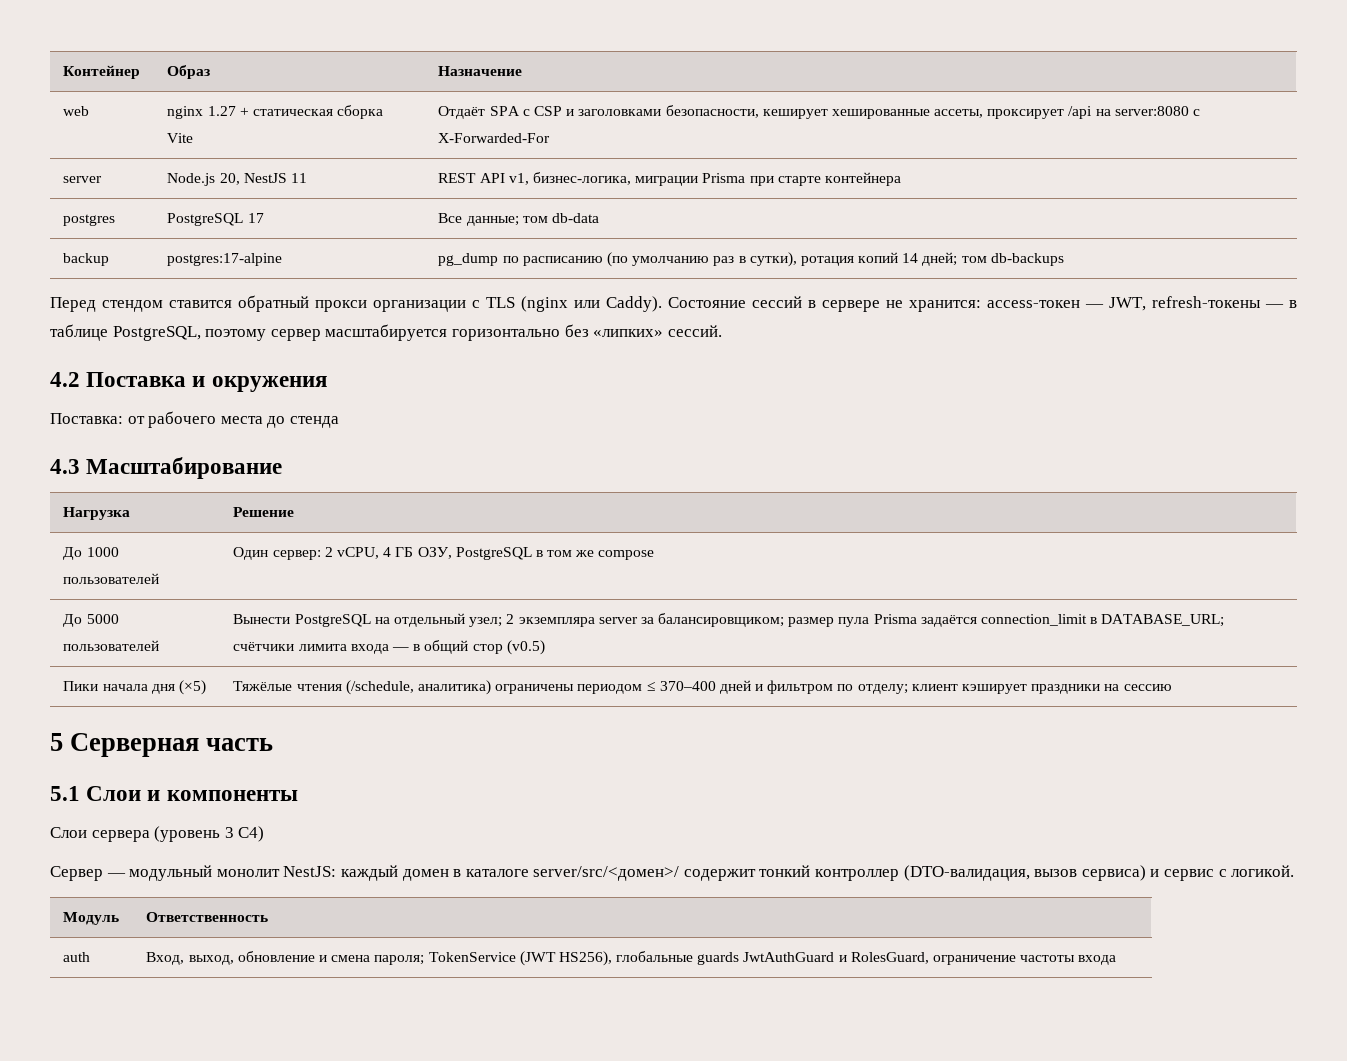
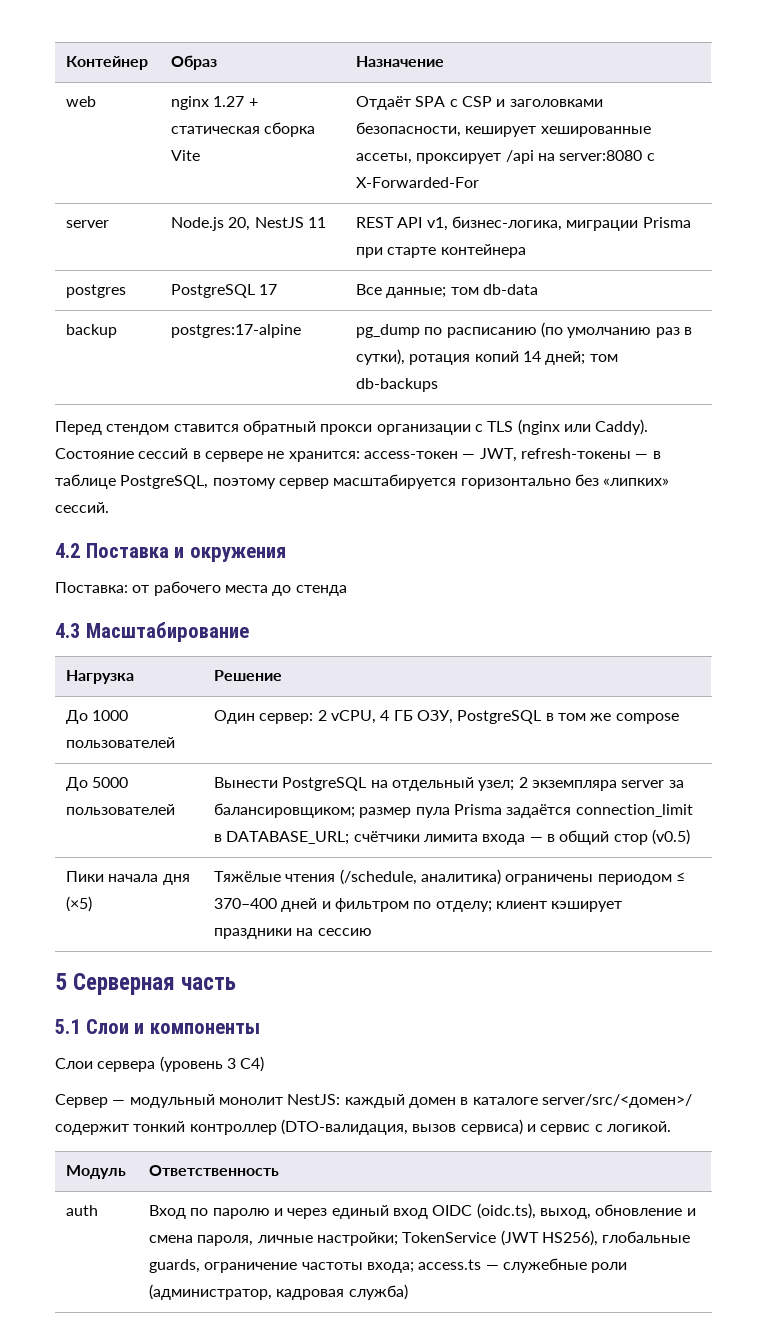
[146,952,185,965] Вход, -> [149,1203,536,1219] Вход по паролю и через единый вход OIDC (oidc.ts),
[374,955,425,965] пароля; -> [197,1232,398,1246] пароля, личные настройки;
[697,952,1117,965] guards JwtAuthGuard и RolesGuard, ограничение частоты входа -> [149,1258,628,1273] [149,1284,408,1300] guards, ограничение частоты входа; access.ts — служебные роли (администратор, кадровая служба)

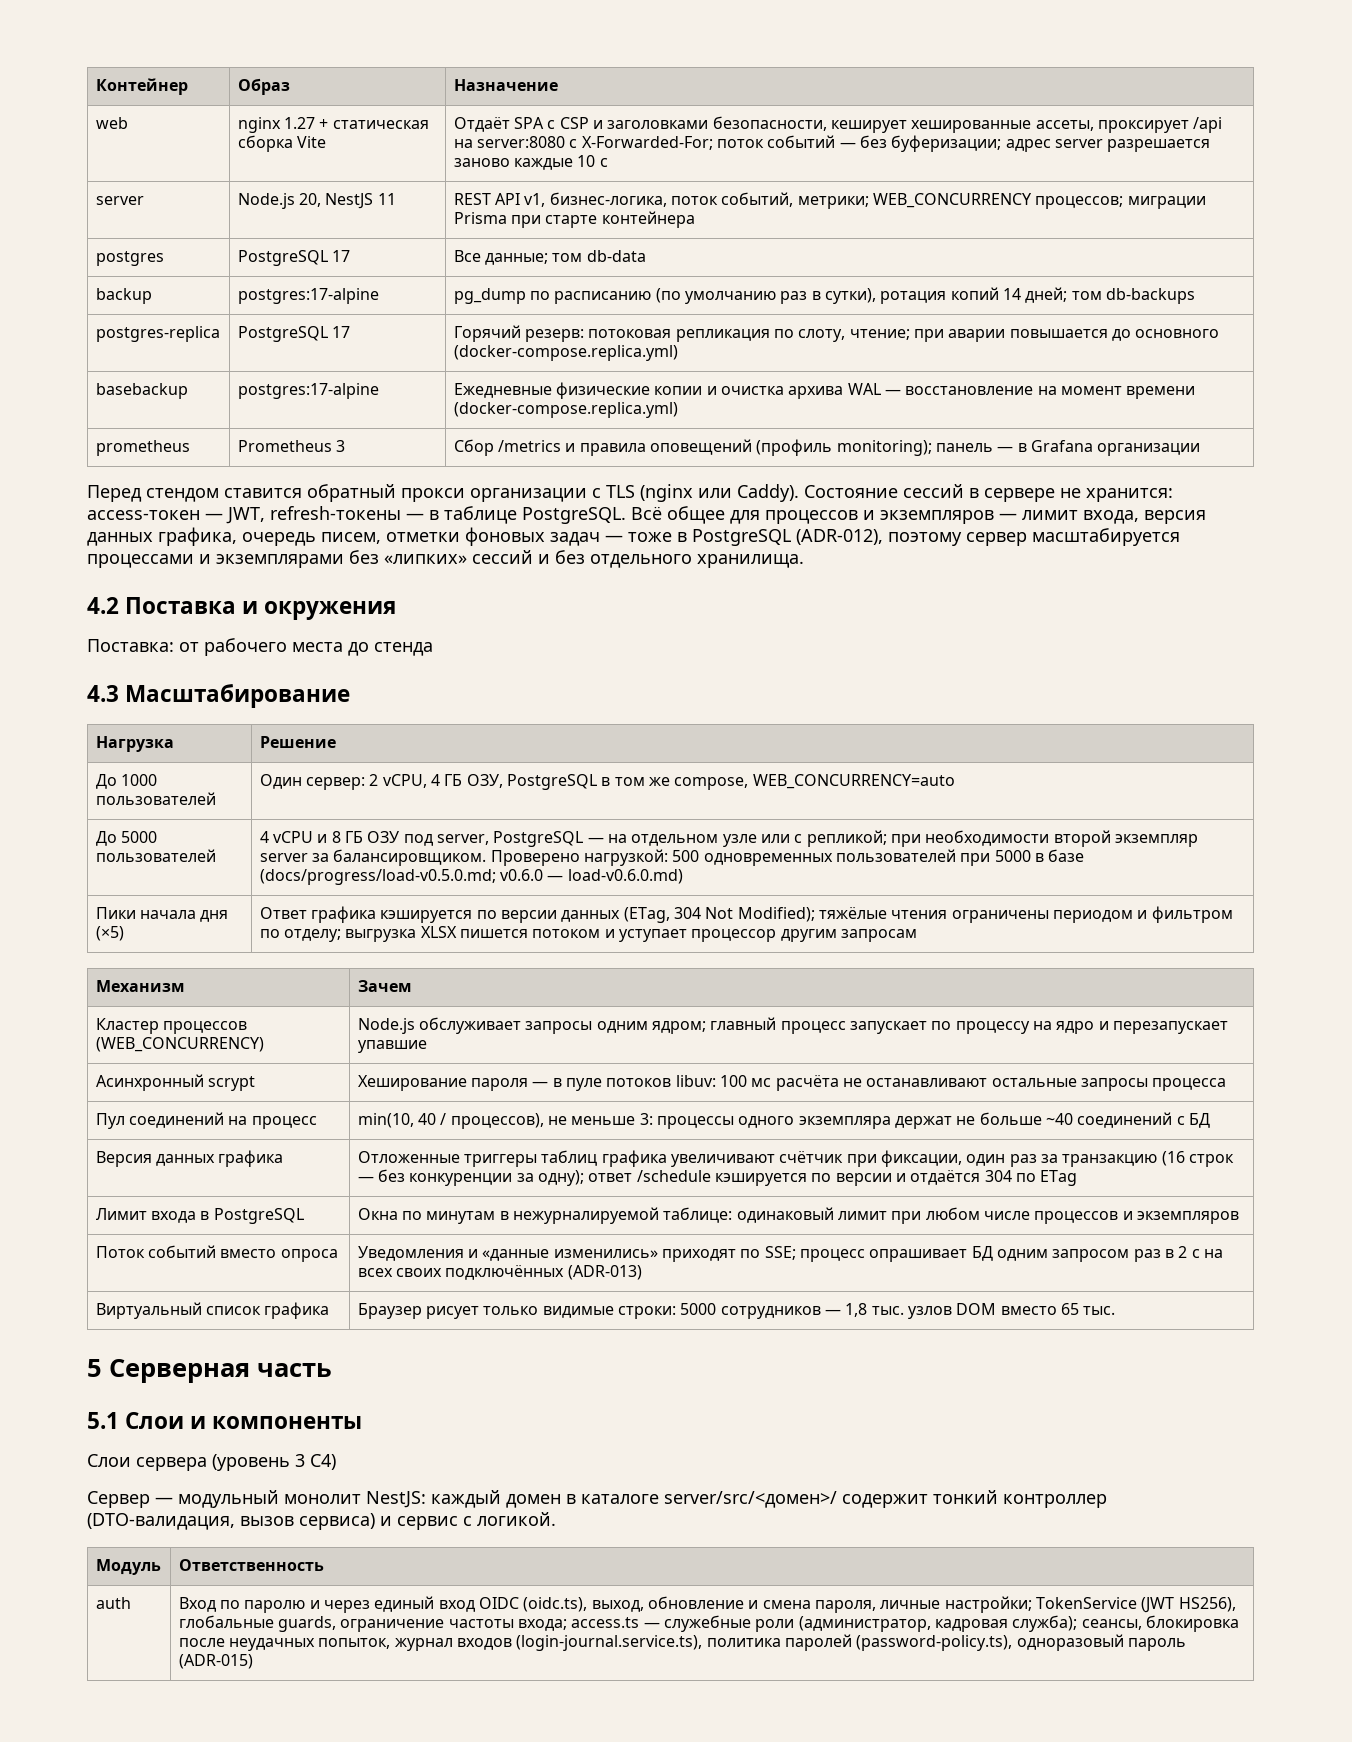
[356,177,480,188] X-Forwarded-For -> [581,135,1211,152] [453,155,608,170] X-Forwarded-For; поток событий — без буферизации; адрес server разрешается заново каждые 10 с
(562, 223) none -> [671,192,1124,209] поток событий, метрики; WEB_CONCURRENCY процессов;
(439, 385) none -> [95,326,220,342] [237,326,351,342] [453,325,1220,342] [453,345,678,361] [95,383,188,399] [237,383,379,399] [453,382,1196,399] [453,402,678,418] [95,440,190,456] [237,440,346,452] [453,439,1201,456] // postgres-replica | PostgreSQL 17 | Горячий резерв: потоковая репликация по слоту, чтение; при аварии повышается до основного (docker-compose.replica.yml) // basebackup | postgres:17-alpine | Ежедневные физические копии и очистка архива WAL — восстановление на момент времени (docker-compose.replica.yml) // prometheus | Prometheus 3 | Сбор /metrics и правила оповещений (профиль monitoring); панель — в Grafana организации
[120,474,670,489] [55,502,109,513] PostgreSQL, поэтому сервер масштабируется горизонтально без «липких» сессий. -> [522,506,1206,524] [87,527,1180,546] [87,550,804,568] PostgreSQL. Всё общее для процессов и экземпляров — лимит входа, версия данных графика, очередь писем, отметки фоновых задач — тоже в PostgreSQL (ADR-012), поэтому сервер масштабируется процессами и экземплярами без «липких» сессий и без отдельного хранилища.
[615,713,679,724] compose -> [674,774,955,790] compose, WEB_CONCURRENCY=auto
[214,777,684,791] [214,803,693,818] [214,829,690,845] [66,871,190,885] [66,896,93,912] [214,869,685,885] [214,898,623,912] [214,928,372,939] Вынести PostgreSQL на отдельный узел; 2 экземпляра server за балансировщиком; размер пула Prisma задаётся connection_limit в DATABASE_URL; счётчики лимита входа — в общий стор (v0.5) // Пики начала дня (×5) | Тяжёлые чтения (/schedule, аналитика) ограничены периодом ≤ 370–400 дней и фильтром по отделу; клиент кэширует праздники на сессию -> [259,830,1198,847] [259,849,1085,866] [259,869,683,885] [95,907,229,922] [95,926,124,941] [259,906,1233,923] [259,926,917,942] [95,980,185,992] [357,980,412,992] [95,1018,248,1034] [95,1037,264,1052] [357,1017,1228,1034] [357,1040,427,1053] [95,1074,256,1091] [357,1074,1227,1091] [95,1112,317,1129] [357,1112,1210,1129] [95,1150,284,1167] [357,1150,1234,1167] [357,1169,1078,1186] [95,1208,304,1224] [357,1207,1239,1224] [95,1245,338,1262] [357,1246,1223,1262] [357,1264,642,1280] [95,1302,330,1319] [357,1303,1116,1319] 4 vCPU и 8 ГБ ОЗУ под server, PostgreSQL — на отдельном узле или с репликой; при необходимости второй экземпляр server за балансировщиком. Проверено нагрузкой: 500 одновременных пользователей при 5000 в базе (docs/progress/load-v0.5.0.md; v0.6.0 — load-v0.6.0.md) // Пики начала дня (×5) | Ответ графика кэшируется по версии данных (ETag, 304 Not Modified); тяжёлые чтения ограничены периодом и фильтром по отделу; выгрузка XLSX пишется потоком и уступает процессор другим запросам // Механизм | Зачем // Кластер процессов (WEB_CONCURRENCY) | Node.js обслуживает запросы одним ядром; главный процесс запускает по процессу на ядро и перезапускает упавшие // Асинхронный scrypt | Хеширование пароля — в пуле потоков libuv: 100 мс расчёта не останавливают остальные запросы процесса // Пул соединений на процесс | min(10, 40 / процессов), не меньше 3: процессы одного экземпляра держат не больше ~40 соединений с БД // Версия данных графика | Отложенные триггеры таблиц графика увеличивают счётчик при фиксации, один раз за транзакцию (16 строк — без конкуренции за одну); ответ /schedule кэшируется по версии и отдаётся 304 по ETag // Лимит входа в PostgreSQL | Окна по минутам в нежурналируемой таблице: одинаковый лимит при любом числе процессов и экземпляров // Поток событий вместо опроса | Уведомления и «данные изменились» приходят по SSE; процесс опрашивает БД одним запросом раз в 2 с на всех своих подключённых (ADR-013) // Виртуальный список графика | Браузер рисует только видимые строки: 5000 сотрудников — 1,8 тыс. узлов DOM вместо 65 тыс.
[348,1284,408,1300] служба) -> [1012,1615,1239,1632] [178,1634,1186,1651] [178,1654,253,1669] служба); сеансы, блокировка после неудачных попыток, журнал входов (login-journal.service.ts), политика паролей (password-policy.ts), одноразовый пароль (ADR-015)

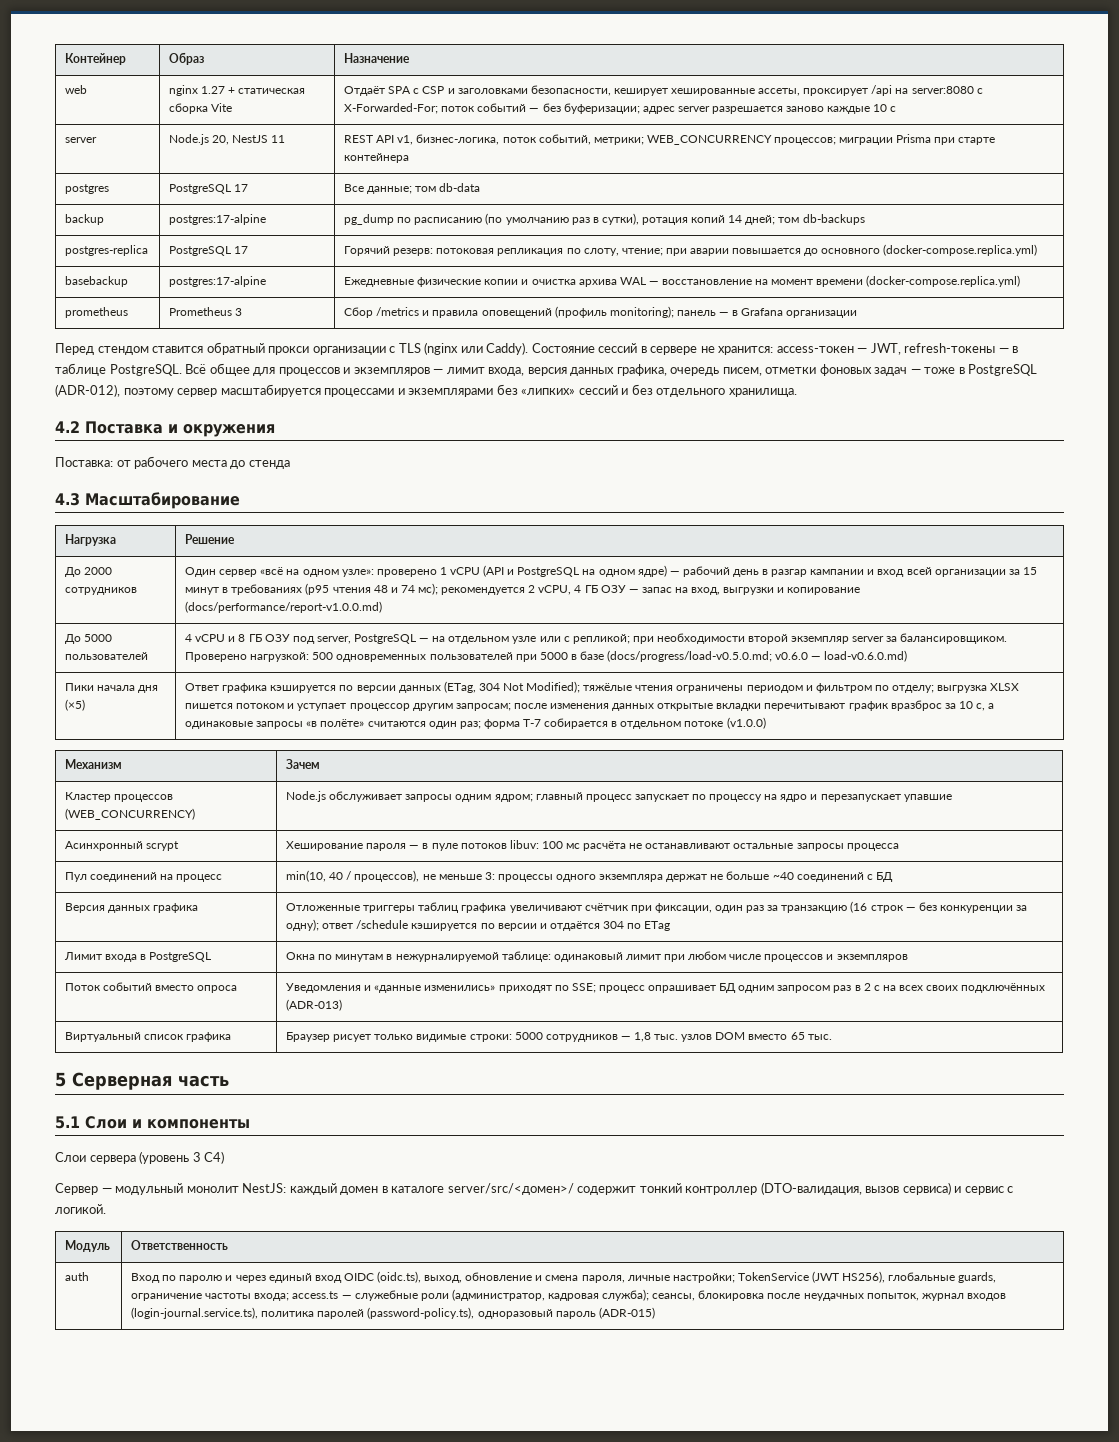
[121,774,158,786] [95,792,216,805] 1000 пользователей -> [84,567,113,575] [65,587,138,595] 2000 сотрудников
[306,774,955,790] сервер: 2 vCPU, 4 ГБ ОЗУ, PostgreSQL в том же compose, WEB_CONCURRENCY=auto -> [219,565,1037,577] [185,583,861,595] [185,601,383,613] сервер «всё на одном узле»: проверено 1 vCPU (API и PostgreSQL на одном ядре) — рабочий день в разгар кампании и вход всей организации за 15 минут в требованиях (p95 чтения 48 и 74 мс); рекомендуется 2 vCPU, 4 ГБ ОЗУ — запас на вход, выгрузки и копирование (docs/performance/report-v1.0.0.md)
[840,929,917,942] запросам -> [455,700,995,711] [185,717,766,729] запросам; после изменения данных открытые вкладки перечитывают график вразброс за 10 с, а одинаковые запросы «в полёте» считаются один раз; форма Т-7 собирается в отдельном потоке (v1.0.0)

